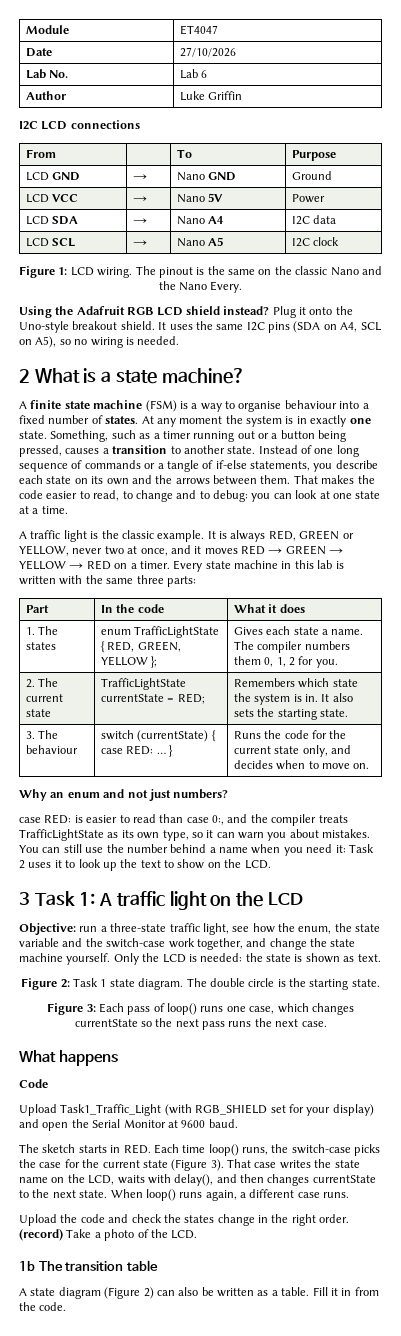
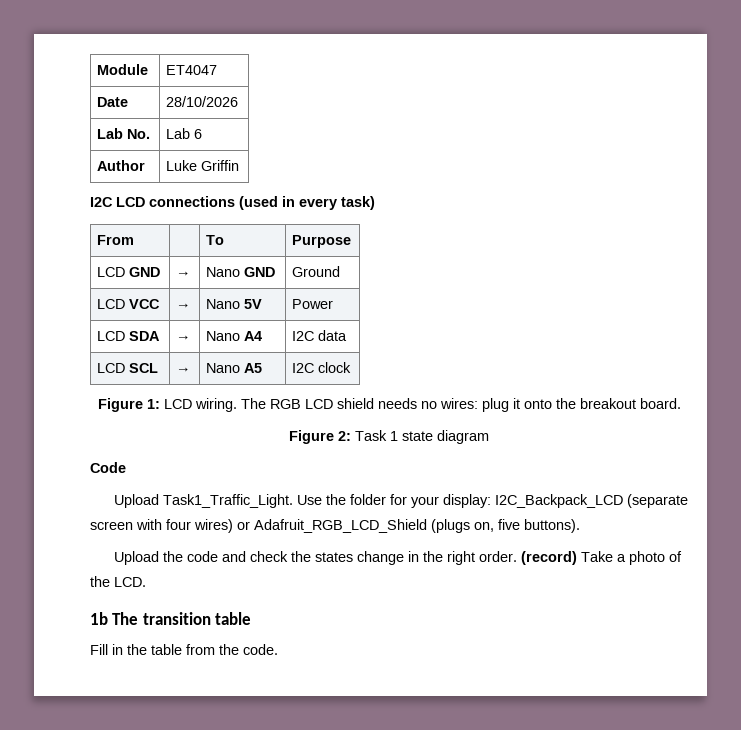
[179,47,236,57] 27/10/2026 -> [166,96,239,107] 28/10/2026
(140, 124) none -> [239,196,375,210] (used in every task)
[158,266,382,278] [158,281,243,293] [19,306,353,318] [19,321,382,333] [19,336,180,348] [19,368,245,384] [19,400,369,412] [19,415,371,427] [19,430,347,442] [19,445,359,457] [19,460,378,472] [19,475,375,485] [19,490,381,502] [19,506,68,514] [19,530,354,542] [19,545,344,556] [19,560,344,572] [19,575,196,587] [25,605,49,613] [100,604,164,613] [233,604,305,613] [25,626,59,635] [25,642,56,650] [100,626,220,638] [100,641,181,653] [100,656,158,668] [233,626,364,635] [233,641,350,653] [233,656,338,668] [25,678,59,688] [25,694,63,702] [25,709,51,717] [100,678,186,690] [100,693,205,704] [233,678,358,688] [233,693,353,705] [233,708,349,720] [25,730,59,739] [25,745,78,754] [100,730,216,742] [100,745,174,757] [233,730,347,739] [233,745,352,757] [233,760,370,770] [19,789,229,801] [19,814,348,826] [19,829,371,841] [19,844,374,856] [19,859,271,871] [19,891,303,910] [19,923,381,935] [19,938,356,950] [19,953,381,965] pinout is the same on the classic Nano and the Nano Every. // Using the Adafruit RGB LCD shield instead? Plug it onto the Uno-style breakout shield. It uses the same I2C pins (SDA on A4, SCL on A5), so no wiring is needed. // 2 What is a state machine? // A finite state machine (FSM) is a way to organise behaviour into a fixed number of states. At any moment the system is in exactly one state. Something, such as a timer running out or a button being pressed, causes a transition to another state. Instead of one long sequence of commands or a tangle of if-else statements, you describe each state on its own and the arrows between them. That makes the code easier to read, to change and to debug: you can look at one state at a time. // A traffic light is the classic example. It is always RED, GREEN or YELLOW, never two at once, and it moves RED → GREEN → YELLOW → RED on a timer. Every state machine in this lab is written with the same three parts: // Part | In the code | What it does // 1. The states | enum TrafficLightState { RED, GREEN, YELLOW }; | Gives each state a name. The compiler numbers them 0, 1, 2 for you. // 2. The current state | TrafficLightState currentState = RED; | Remembers which state the system is in. It also sets the starting state. // 3. The behaviour | switch (currentState) { case RED: … } | Runs the code for the current state only, and decides when to move on. // Why an enum and not just numbers? // case RED: is easier to read than case 0:, and the compiler treats TrafficLightState as its own type, so it can warn you about mistakes. You can still use the number behind a name when you need it: Task 2 uses it to look up the text to show on the LCD. // 3 Task 1: A traffic light on the LCD // Objective: run a three-state traffic light, see how the enum, the state variable and the switch-case work together, and change the state machine yourself. Only the LCD is needed: the state is shown as text. -> [269,398,681,412] RGB LCD shield needs no wires: plug it onto the breakout board.
[138,978,380,990] [47,1003,354,1015] [74,1018,327,1030] [19,1050,119,1066] [19,1079,48,1088] [19,1104,374,1116] [19,1119,238,1131] [19,1144,381,1156] [19,1159,360,1171] [19,1174,376,1186] [19,1189,350,1201] diagram. The double circle is the starting state. // Figure 3: Each pass of loop() runs one case, which changes currentState so the next pass runs the next case. // What happens // Code // Upload Task1_Traffic_Light (with RGB_SHIELD set for your display) and open the Serial Monitor at 9600 baud. // The sketch starts in RED. Each time loop() runs, the switch-case picks the case for the current state (Figure 3). That case writes the state name on the LCD, waits with delay(), and then changes currentState to the next state. When loop() runs again, a different case runs. -> [437,430,489,444] [90,462,126,473] [113,494,688,508] [90,519,580,533] diagram // Code // Upload Task1_Traffic_Light. Use the folder for your display: I2C_Backpack_LCD (separate screen with four wires) or Adafruit_RGB_LCD_Shield (plugs on, five buttons).
[19,1287,352,1299] A state diagram (Figure 2) can also be written as a table. Fill it in -> [90,644,182,655] Fill in the table

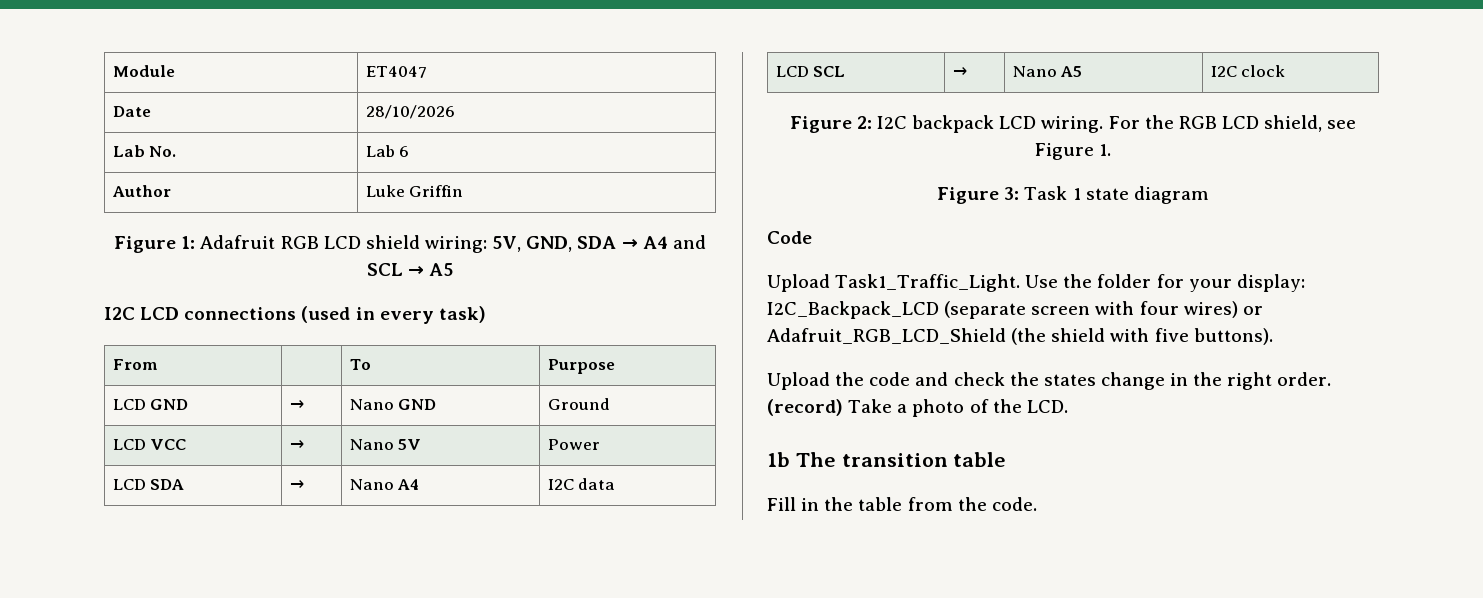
(240, 165) none -> [114,235,706,253] [366,263,454,276] // Figure 1: Adafruit RGB LCD shield wiring: 5V, GND, SDA → A4 and SCL → A5
[146,398,681,412] [289,430,351,444] 1: LCD wiring. The RGB LCD shield needs no wires: plug it onto the breakout board. // Figure 2: -> [856,115,1357,133] [1034,143,1112,160] [937,187,1020,204] 2: I2C backpack LCD wiring. For the RGB LCD shield, see Figure 1. // Figure 3:
[431,519,494,533] (plugs on, -> [1011,328,1150,345] (the shield with

